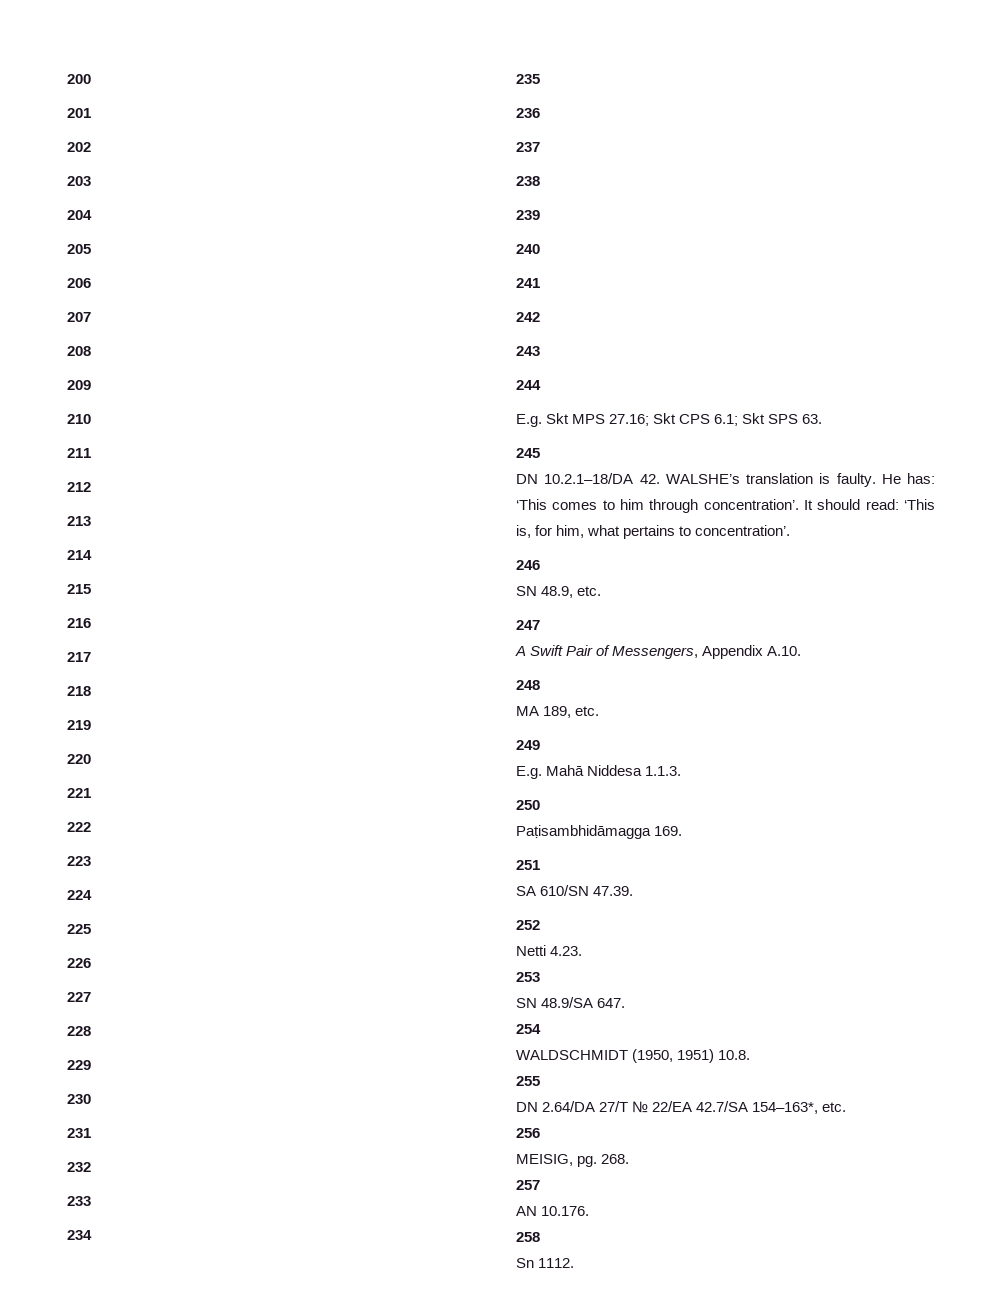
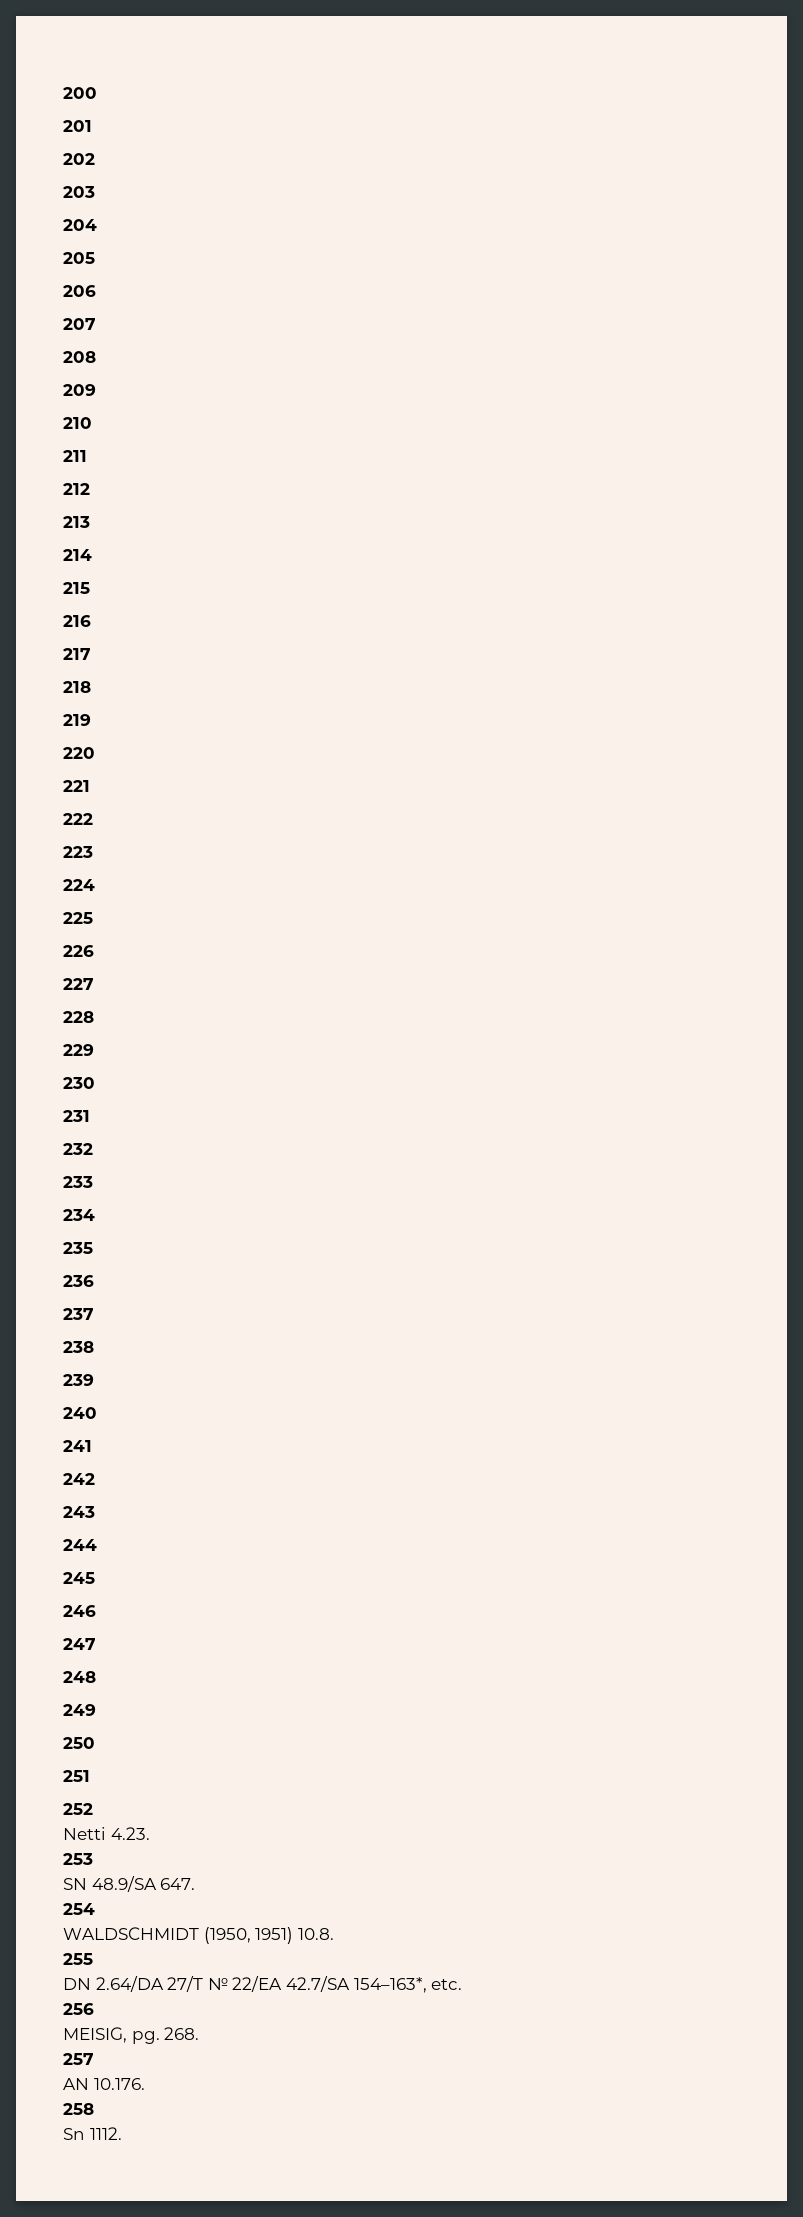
[516,413,823,427] [516,448,540,458] [516,473,935,487] [516,499,935,513] [516,525,791,539] [516,560,540,570] [516,586,602,598] [516,620,540,630] [515,645,802,659] [516,680,540,690] [516,706,600,718] [516,740,540,750] [516,765,682,779] E.g. Skt MPS 27.16; Skt CPS 6.1; Skt SPS 63. // 245 // DN 10.2.1–18/DA 42. WALSHE’s translation is faulty. He has: ‘This comes to him through concentration’. It should read: ‘This is, for him, what pertains to concentration’. // 246 // SN 48.9, etc. // 247 // A Swift Pair of Messengers, Appendix A.10. // 248 // MA 189, etc. // 249 // E.g. Mahā Niddesa 1.1.3. -> [63,1572,95,1584] [63,1605,96,1617] [63,1638,96,1650] [63,1671,96,1683] [63,1704,96,1716] 245 // 246 // 247 // 248 // 249
[516,825,683,839] // Paṭisambhidāmagga 169. -> (95, 1743) none
[516,885,634,896] // SA 610/SN 47.39. -> (90, 1776) none

